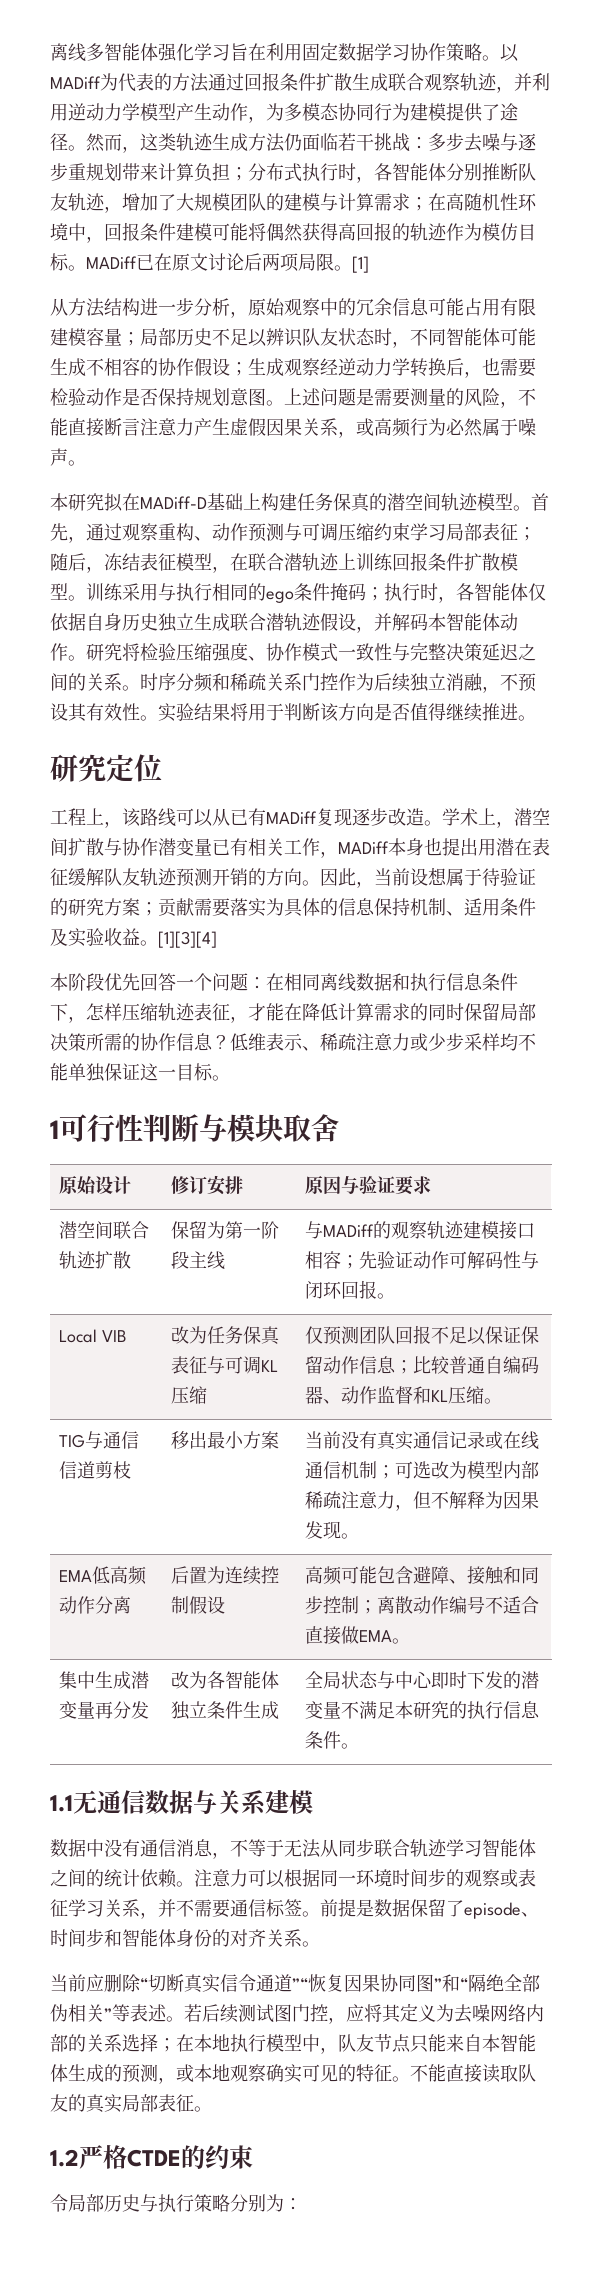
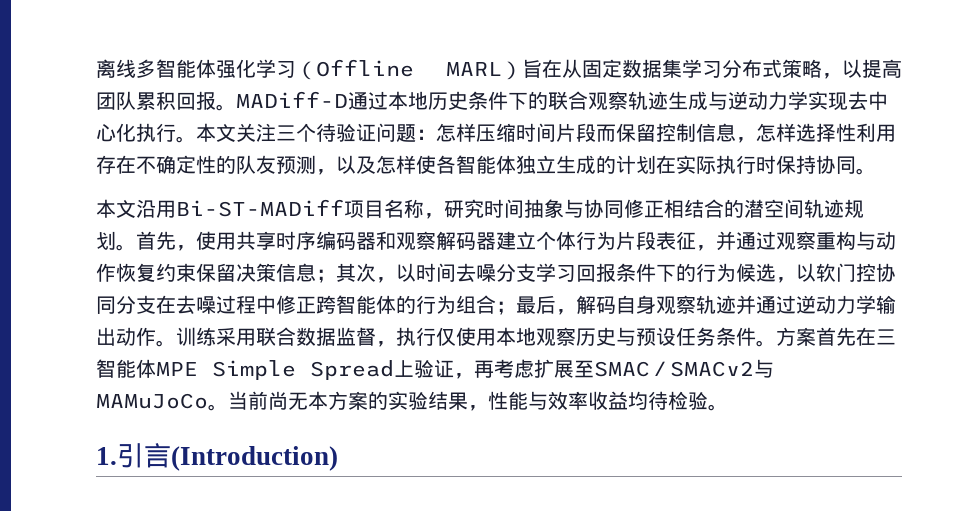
[230,42,519,62] [50,72,550,93] [50,103,518,123] [50,133,537,153] [50,163,536,183] [50,193,537,213] [50,222,536,243] [50,253,369,273] [50,298,536,318] [50,328,536,348] [50,358,536,378] [50,388,536,408] [50,418,536,438] [50,448,86,466] [50,493,370,512] 旨在利用固定数据学习协作策略。以MADiff为代表的方法通过回报条件扩散生成联合观察轨迹，并利用逆动力学模型产生动作，为多模态协同行为建模提供了途径。然而，这类轨迹生成方法仍面临若干挑战：多步去噪与逐步重规划带来计算负担；分布式执行时，各智能体分别推断队友轨迹，增加了大规模团队的建模与计算需求；在高随机性环境中，回报条件建模可能将偶然获得高回报的轨迹作为模仿目标。MADiff已在原文讨论后两项局限。[1] // 从方法结构进一步分析，原始观察中的冗余信息可能占用有限建模容量；局部历史不足以辨识队友状态时，不同智能体可能生成不相容的协作假设；生成观察经逆动力学转换后，也需要检验动作是否保持规划意图。上述问题是需要测量的风险，不能直接断言注意力产生虚假因果关系，或高频行为必然属于噪声。 // 本研究拟在MADiff-D基础上构建任务保真 -> [296,59,902,80] [96,91,888,111] [96,123,896,143] [96,155,876,175] [96,199,724,219] （Offline MARL）旨在从固定数据集学习分布式策略，以提高团队累积回报。MADiff-D通过本地历史条件下的联合观察轨迹生成与逆动力学实现去中心化执行。本文关注三个待验证问题：怎样压缩时间片段而保留控制信息，怎样选择性利用存在不确定性的队友预测，以及怎样使各智能体独立生成的计划在实际执行时保持协同。 // 本文沿用Bi-ST-MADiff项目名称，研究时间抽象与协同修正相结合
[477,493,513,511] 模型 -> [844,199,864,218] [96,231,116,250] 规划
[86,523,536,542] [50,552,518,573] [50,583,546,603] [50,613,518,633] [50,642,536,662] [50,673,536,693] [50,703,536,722] [50,754,162,782] [50,808,550,828] [50,838,550,858] [50,867,536,888] [50,898,536,917] [50,928,217,948] [50,973,518,992] [50,1003,536,1023] [50,1033,536,1051] [50,1063,230,1082] [50,1114,339,1142] [58,1176,131,1194] [170,1175,243,1195] [304,1176,431,1195] [58,1221,149,1239] [58,1251,131,1269] [170,1221,279,1239] [170,1251,225,1270] [304,1221,535,1240] [304,1251,539,1269] [304,1280,395,1299] [58,1329,127,1343] [170,1326,280,1345] [170,1356,278,1374] [170,1386,207,1404] [304,1325,539,1345] [304,1356,539,1374] [304,1386,502,1404] [58,1431,139,1449] [58,1461,131,1479] [170,1431,279,1449] [304,1431,539,1450] [304,1461,539,1479] [304,1491,539,1511] [304,1521,359,1539] [58,1566,147,1585] [58,1596,131,1614] [170,1566,279,1585] [170,1596,225,1614] [304,1566,539,1585] [304,1596,539,1614] [304,1626,410,1645] [58,1671,149,1689] [58,1701,149,1719] [170,1671,279,1689] [170,1701,279,1720] [304,1671,539,1689] [304,1701,540,1719] [304,1731,359,1749] [50,1790,313,1815] [50,1839,536,1859] [50,1869,536,1888] [50,1899,539,1919] [50,1929,320,1947] [50,1974,540,1993] [50,2003,544,2024] [50,2033,536,2054] [50,2064,536,2084] [50,2094,212,2113] [50,2145,253,2169] [50,2194,302,2212] 通过观察重构、动作预测与可调压缩约束学习局部表征；随后，冻结表征模型，在联合潜轨迹上训练回报条件扩散模型。训练采用与执行相同的ego条件掩码；执行时，各智能体仅依据自身历史独立生成联合潜轨迹假设，并解码本智能体动作。研究将检验压缩强度、协作模式一致性与完整决策延迟之间的关系。时序分频和稀疏关系门控作为后续独立消融，不预设其有效性。实验结果将用于判断该方向是否值得继续推进。 // 研究定位 // 工程上，该路线可以从已有MADiff复现逐步改造。学术上，潜空间扩散与协作潜变量已有相关工作，MADiff本身也提出用潜在表征缓解队友轨迹预测开销的方向。因此，当前设想属于待验证的研究方案；贡献需要落实为具体的信息保持机制、适用条件及实验收益。[1][3][4] // 本阶段优先回答一个问题：在相同离线数据和执行信息条件下，怎样压缩轨迹表征，才能在降低计算需求的同时保留局部决策所需的协作信息？低维表示、稀疏注意力或少步采样均不能单独保证这一目标。 // 1可行性判断与模块取舍 // 原始设计 | 修订安排 | 原因与验证要求 // 潜空间联合轨迹扩散 | 保留为第一阶段主线 | 与MADiff的观察轨迹建模接口相容；先验证动作可解码性与闭环回报。 // Local VIB | 改为任务保真表征与可调KL压缩 | 仅预测团队回报不足以保证保留动作信息；比较普通自编码器、动作监督和KL压缩。 // TIG与通信信道剪枝 | 移出最小方案 | 当前没有真实通信记录或在线通信机制；可选改为模型内部稀疏注意力，但不解释为因果发现。 // EMA低高频动作分离 | 后置为连续控制假设 | 高频可能包含避障、接触和同步控制；离散动作编号不适合直接做EMA。 // 集中生成潜变量再分发 | 改为各智能体独立条件生成 | 全局状态与中心即时下发的潜变量不满足本研究的执行信息条件。 // 1.1无通信数据与关系建模 // 数据中没有通信消息，不等于无法从同步联合轨迹学习智能体之间的统计依赖。注意力可以根据同一环境时间步的观察或表征学习关系，并不需要通信标签。前提是数据保留了episode、时间步和智能体身份的对齐关系。 // 当前应删除“切断真实信令通道”“恢复因果协同图”和“隔绝全部伪相关”等表述。若后续测试图门控，应将其定义为去噪网络内部的关系选择；在本地执行模型中，队友节点只能来自本智能体生成的预测，或本地观察确实可见的特征。不能直接读取队友的真实局部表征。 // 1.2严格CTDE的约束 // 令局部历史与执行策略分别为： -> [196,231,896,251] [96,263,896,283] [96,295,896,315] [96,327,896,347] [96,359,774,380] [96,391,728,411] [96,443,338,471] 使用共享时序编码器和观察解码器建立个体行为片段表征，并通过观察重构与动作恢复约束保留决策信息；其次，以时间去噪分支学习回报条件下的行为候选，以软门控协同分支在去噪过程中修正跨智能体的行为组合；最后，解码自身观察轨迹并通过逆动力学输出动作。训练采用联合数据监督，执行仅使用本地观察历史与预设任务条件。方案首先在三智能体MPE Simple Spread上验证，再考虑扩展至SMAC／SMACv2与MAMuJoCo。当前尚无本方案的实验结果，性能与效率收益均待检验。 // 1.引言(Introduction)

